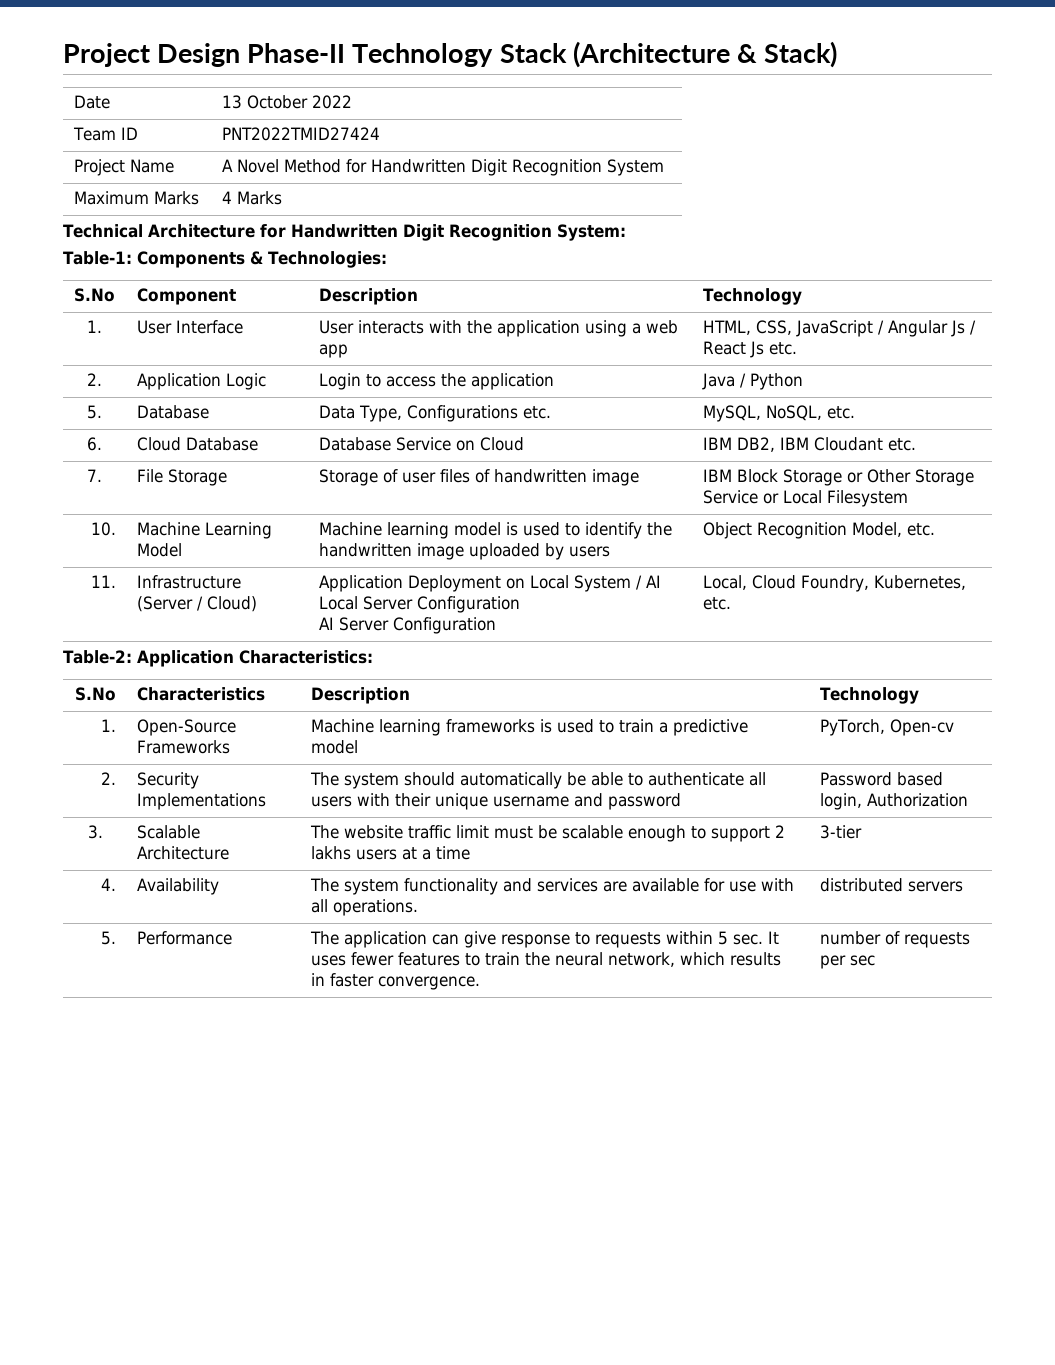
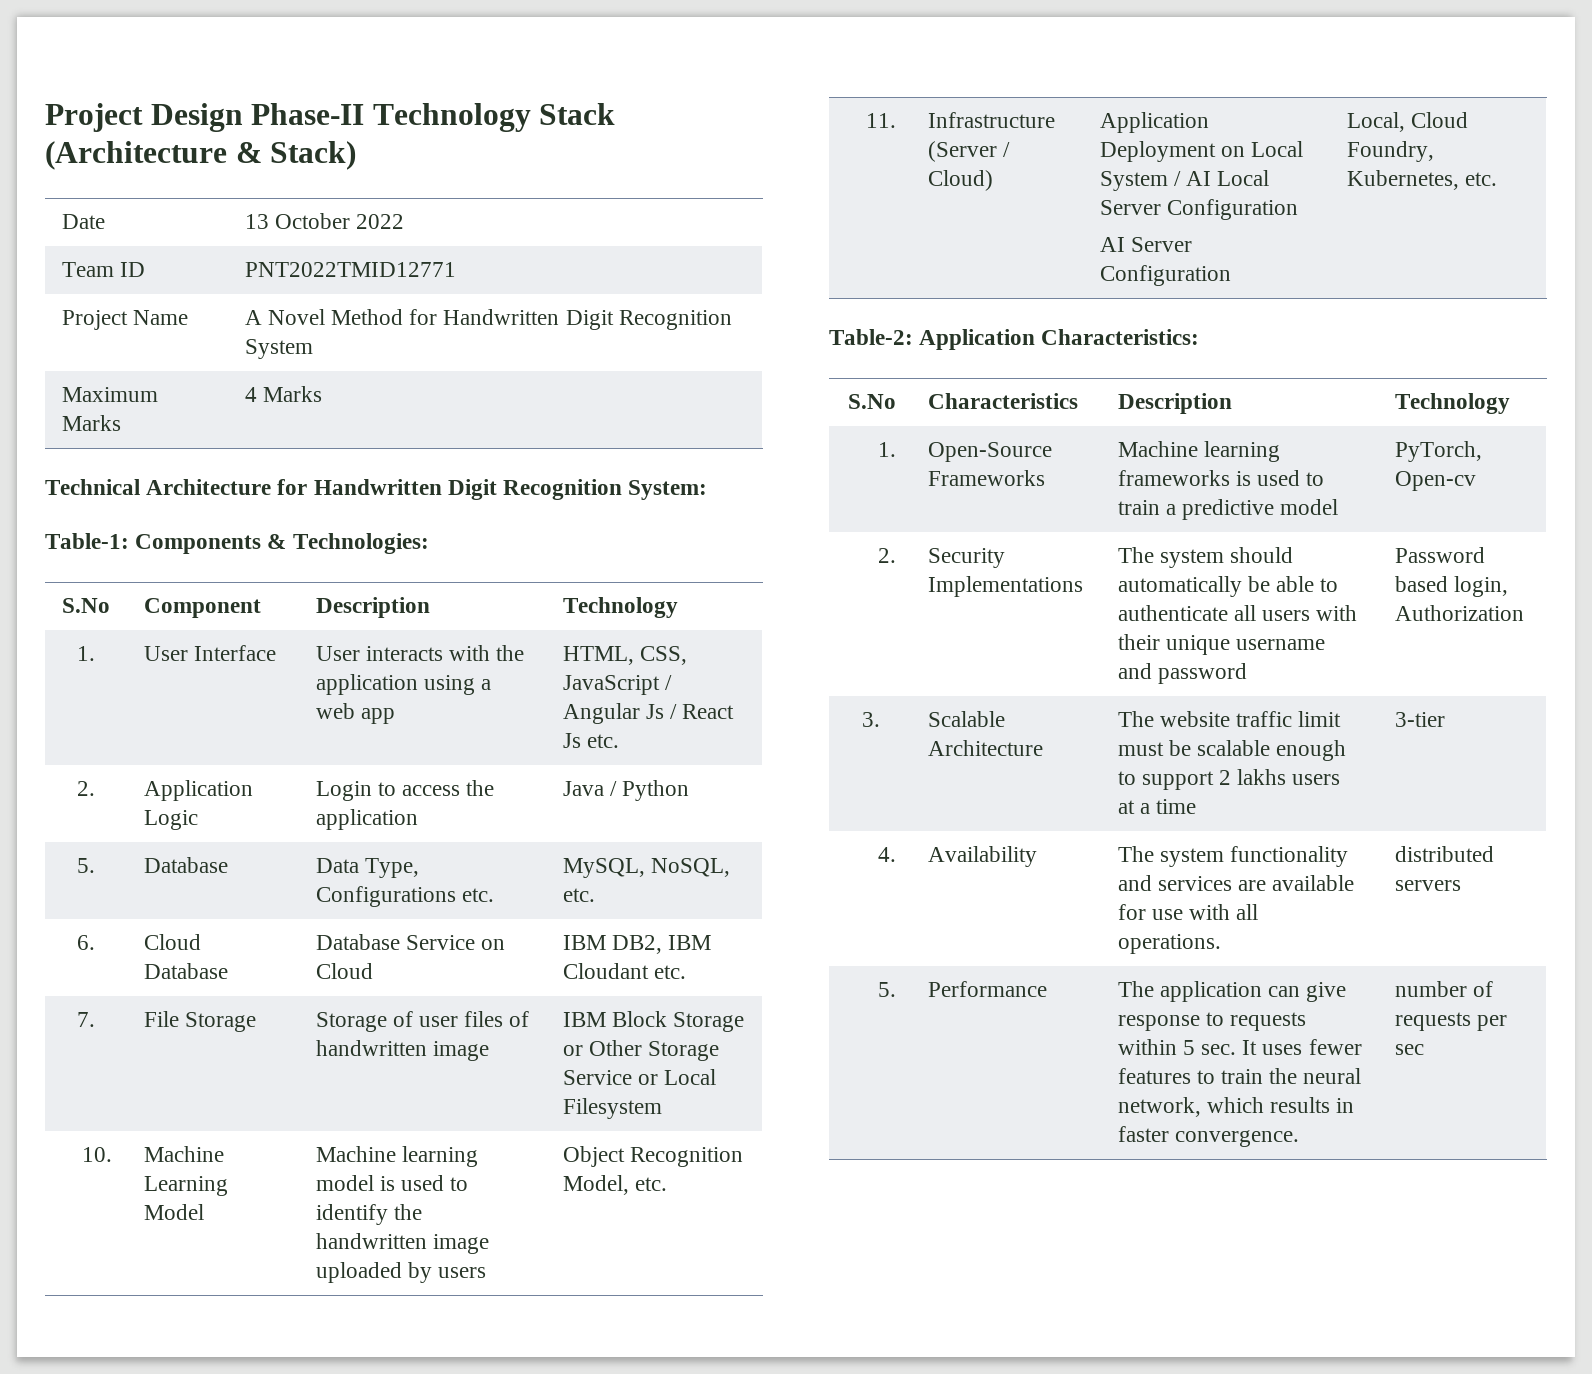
[221,127,380,141] PNT2022TMID27424 -> [244,262,456,277] PNT2022TMID12771

